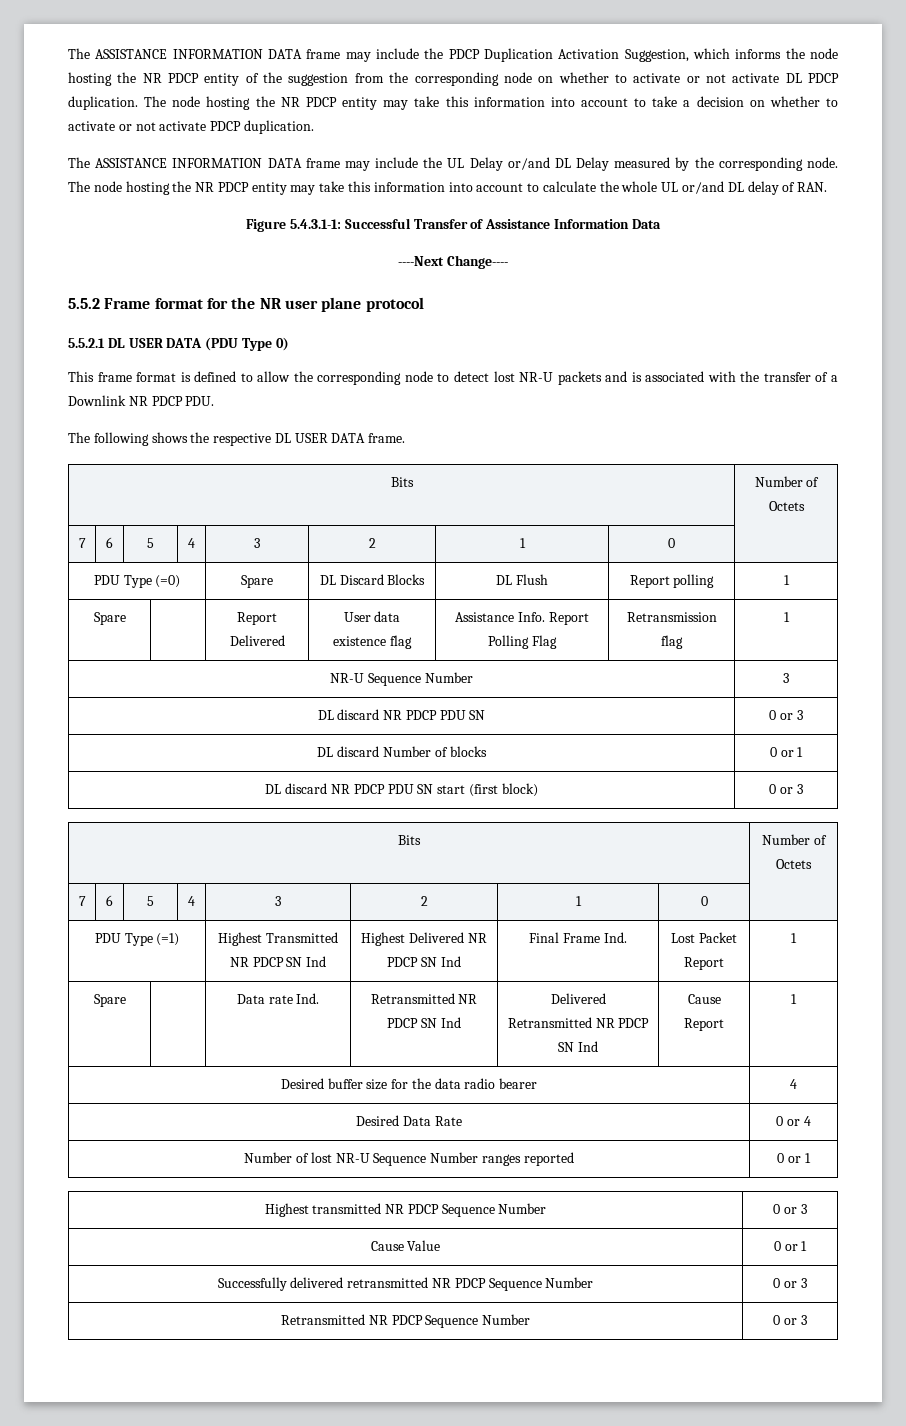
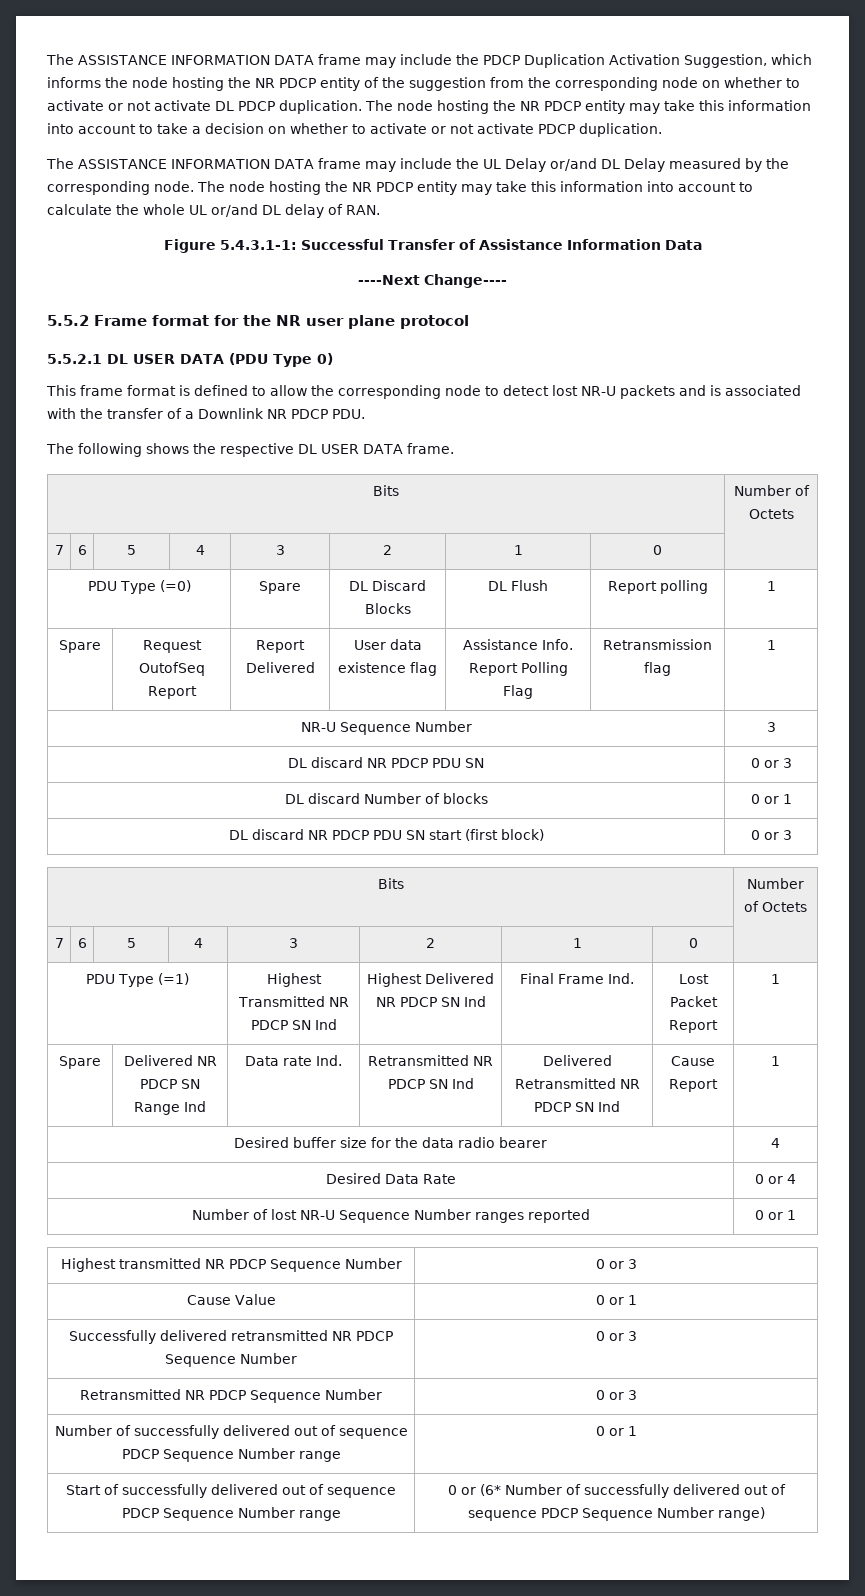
(126, 618) none -> [142,640,202,653] [138,662,205,676] [147,686,197,699] Request OutofSeq Report
(126, 1000) none -> [123,1055,217,1066] [140,1079,200,1089] [134,1101,206,1115] Delivered NR PDCP SN Range Ind
(807, 1320) none -> [54,1425,408,1439] [121,1448,341,1462] [595,1426,637,1436] [66,1484,397,1498] [121,1507,341,1521] [447,1484,786,1498] [467,1507,765,1521] // Number of successfully delivered out of sequence PDCP Sequence Number range | 0 or 1 // Start of successfully delivered out of sequence PDCP Sequence Number range | 0 or (6* Number of successfully delivered out of sequence PDCP Sequence Number range)

